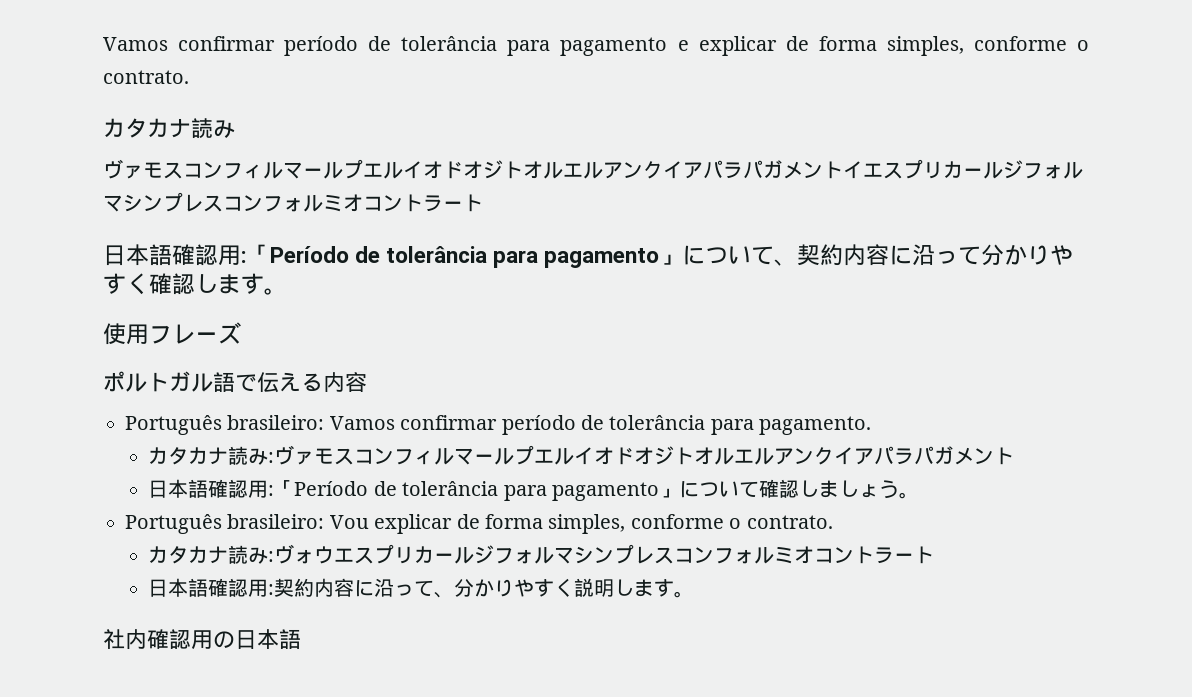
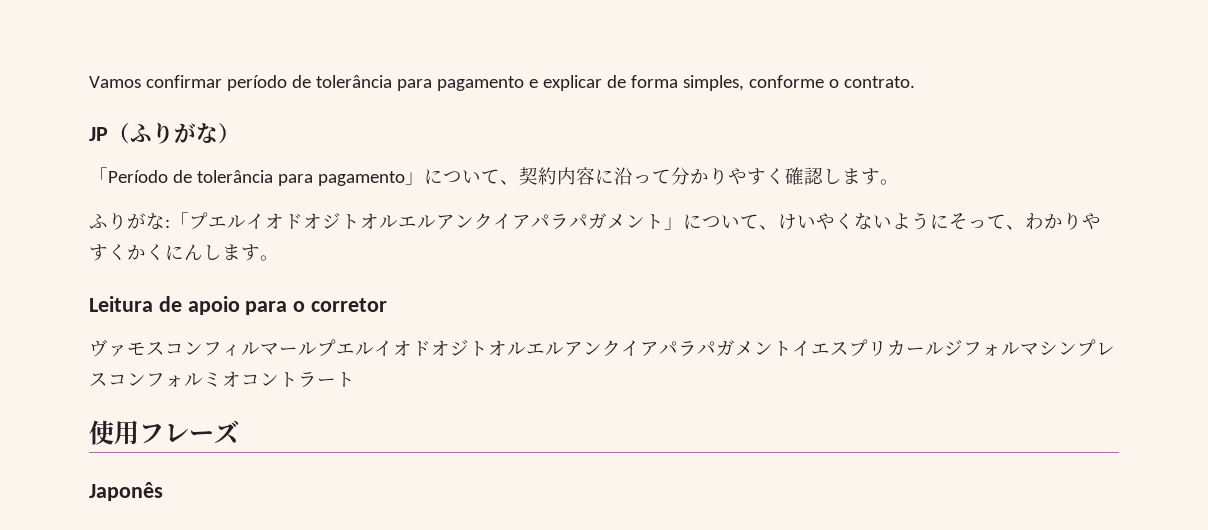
[103,118,235,138] カタカナ読み -> [89,122,240,144] [89,167,899,186] [89,212,1101,230] [89,244,279,261] [89,296,388,315] JP（ふりがな） // 「Período de tolerância para pagamento」について、契約内容に沿って分かりやすく確認します。 // ふりがな:「プエルイオドオジトオルエルアンクイアパラパガメント」について、けいやくないようにそって、わかりやすくかくにんします。 // Leitura de apoio para o corretor
[103,244,1074,268] [103,273,287,295] [103,322,241,345] [103,371,367,393] [125,415,872,435] [148,445,1015,465] [148,479,919,501] [125,514,833,534] [148,544,935,564] [148,578,695,598] [103,629,301,649] 日本語確認用:「Período de tolerância para pagamento」について、契約内容に沿って分かりやすく確認します。 // 使用フレーズ // ポルトガル語で伝える内容 // Português brasileiro: Vamos confirmar período de tolerância para pagamento. // カタカナ読み:ヴァモスコンフィルマールプエルイオドオジトオルエルアンクイアパラパガメント // 日本語確認用:「Período de tolerância para pagamento」について確認しましょう。 // Português brasileiro: Vou explicar de forma simples, conforme o contrato. // カタカナ読み:ヴォウエスプリカールジフォルマシンプレスコンフォルミオコントラート // 日本語確認用:契約内容に沿って、分かりやすく説明します。 // 社内確認用の日本語 -> [89,420,239,445] [89,482,163,501] 使用フレーズ // Japonês

